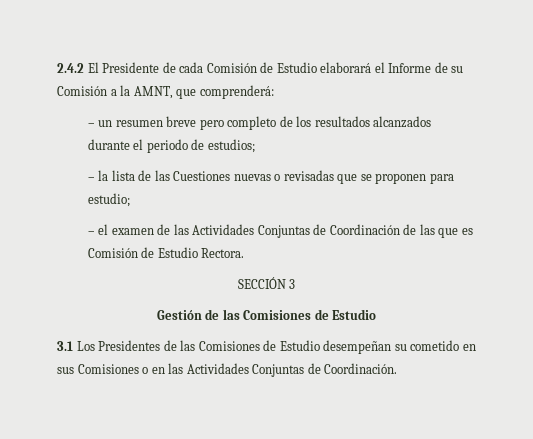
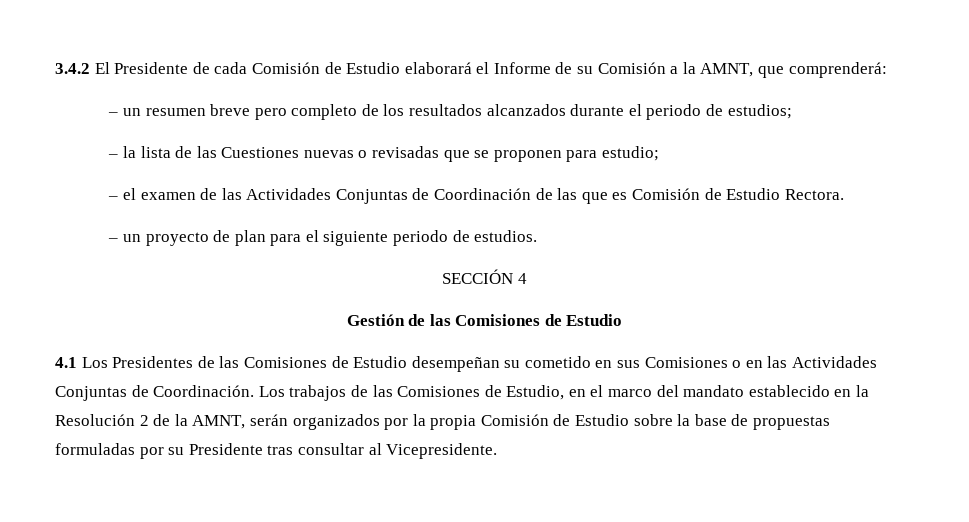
[57,63,84,73] 2.4.2 -> [55,63,90,74] 3.4.2
(245, 253) none -> [108,230,538,246] // – un proyecto de plan para el siguiente periodo de estudios.
[289,279,296,289] 3 -> [517,273,527,284] 4
[57,341,73,351] 3.1 -> [55,357,77,368] 4.1
(398, 368) none -> [258,385,870,401] [55,414,831,430] [55,443,498,459] Los trabajos de las Comisiones de Estudio, en el marco del mandato establecido en la Resolución 2 de la AMNT, serán organizados por la propia Comisión de Estudio sobre la base de propuestas formuladas por su Presidente tras consultar al Vicepresidente.

